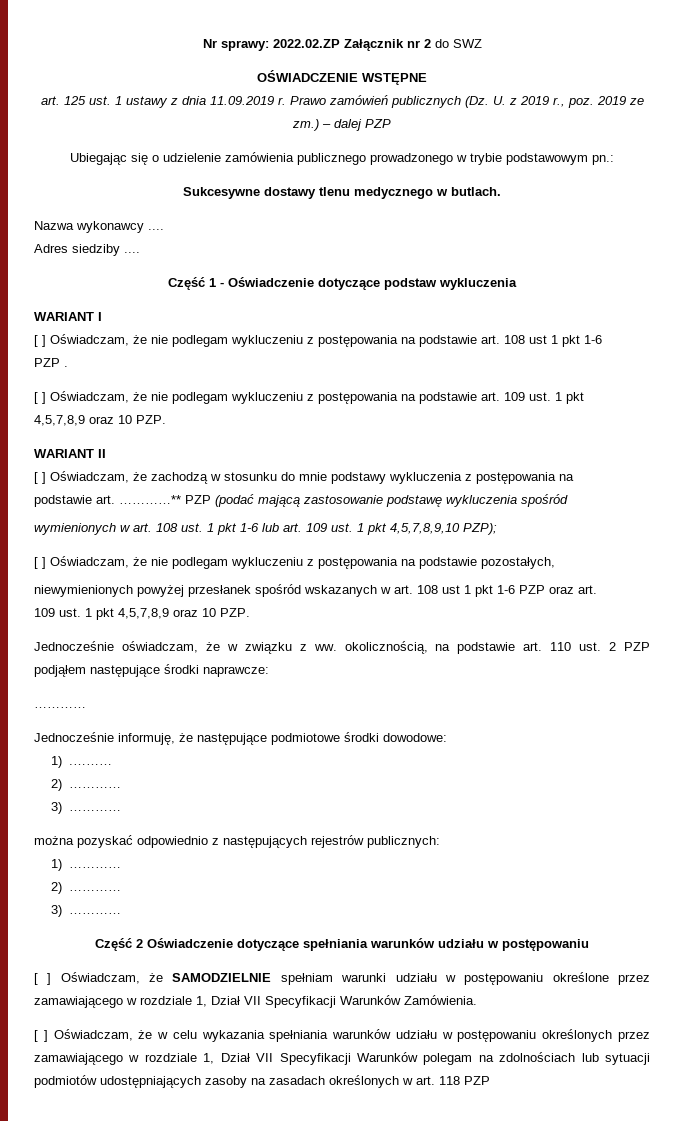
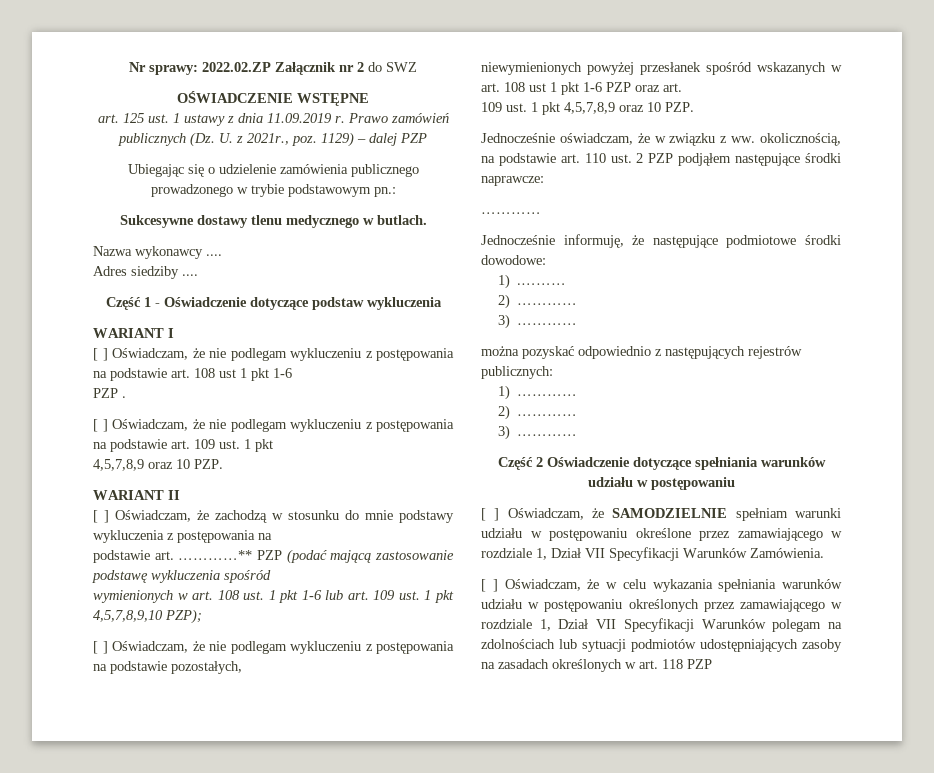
[519,96,644,108] [292,119,319,131] 2019 r., poz. 2019 ze zm.) -> [247,132,354,147] 2021r., poz. 1129)

